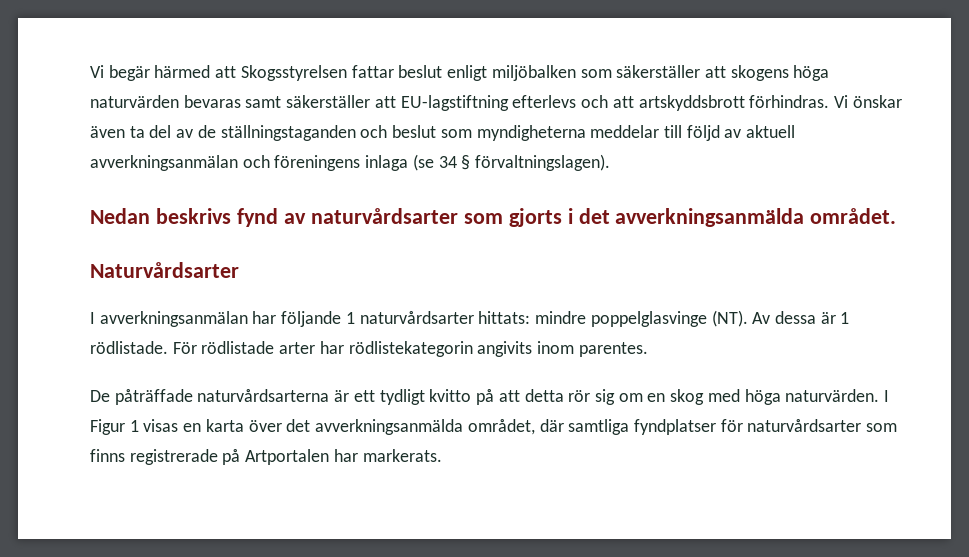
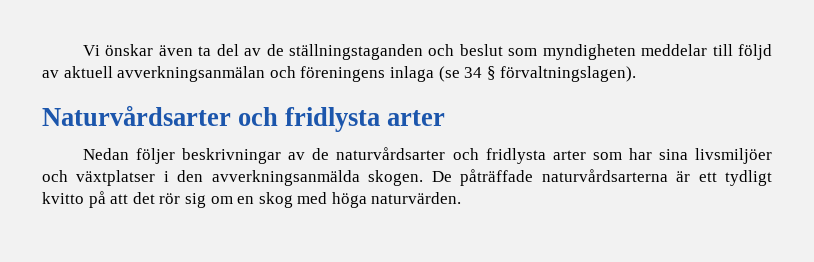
[90,65,830,81] [90,95,848,111] Vi begär härmed att Skogsstyrelsen fattar beslut enligt miljöbalken som säkerställer att skogens höga naturvärden bevaras samt säkerställer att EU-lagstiftning efterlevs och att artskyddsbrott förhindras. Vi -> [83,45,101,56] Vi
[476,125,586,141] myndigheterna -> [542,44,636,60] myndigheten
[90,208,897,227] [90,262,239,278] [90,310,850,327] [90,341,648,357] Nedan beskrivs fynd av naturvårdsarter som gjorts i det avverkningsanmälda området. // Naturvårdsarter // I avverkningsanmälan har följande 1 naturvårdsarter hittats: mindre poppelglasvinge (NT). Av dessa är 1 rödlistade. För rödlistade arter har rödlistekategorin angivits inom parentes. // -> [42,105,446,132] [83,147,773,164] [42,170,424,186] Naturvårdsarter och fridlysta arter // Nedan följer beskrivningar av de naturvårdsarter och fridlysta arter som har sina livsmiljöer och växtplatser i den avverkningsanmälda skogen.
[524,389,564,402] detta -> [132,192,155,204] det
[884,390,890,402] [90,419,898,435] [90,449,442,465] I Figur 1 visas en karta över det avverkningsanmälda området, där samtliga fyndplatser för naturvårdsarter som finns registrerade på Artportalen har markerats. -> (462, 198) none

